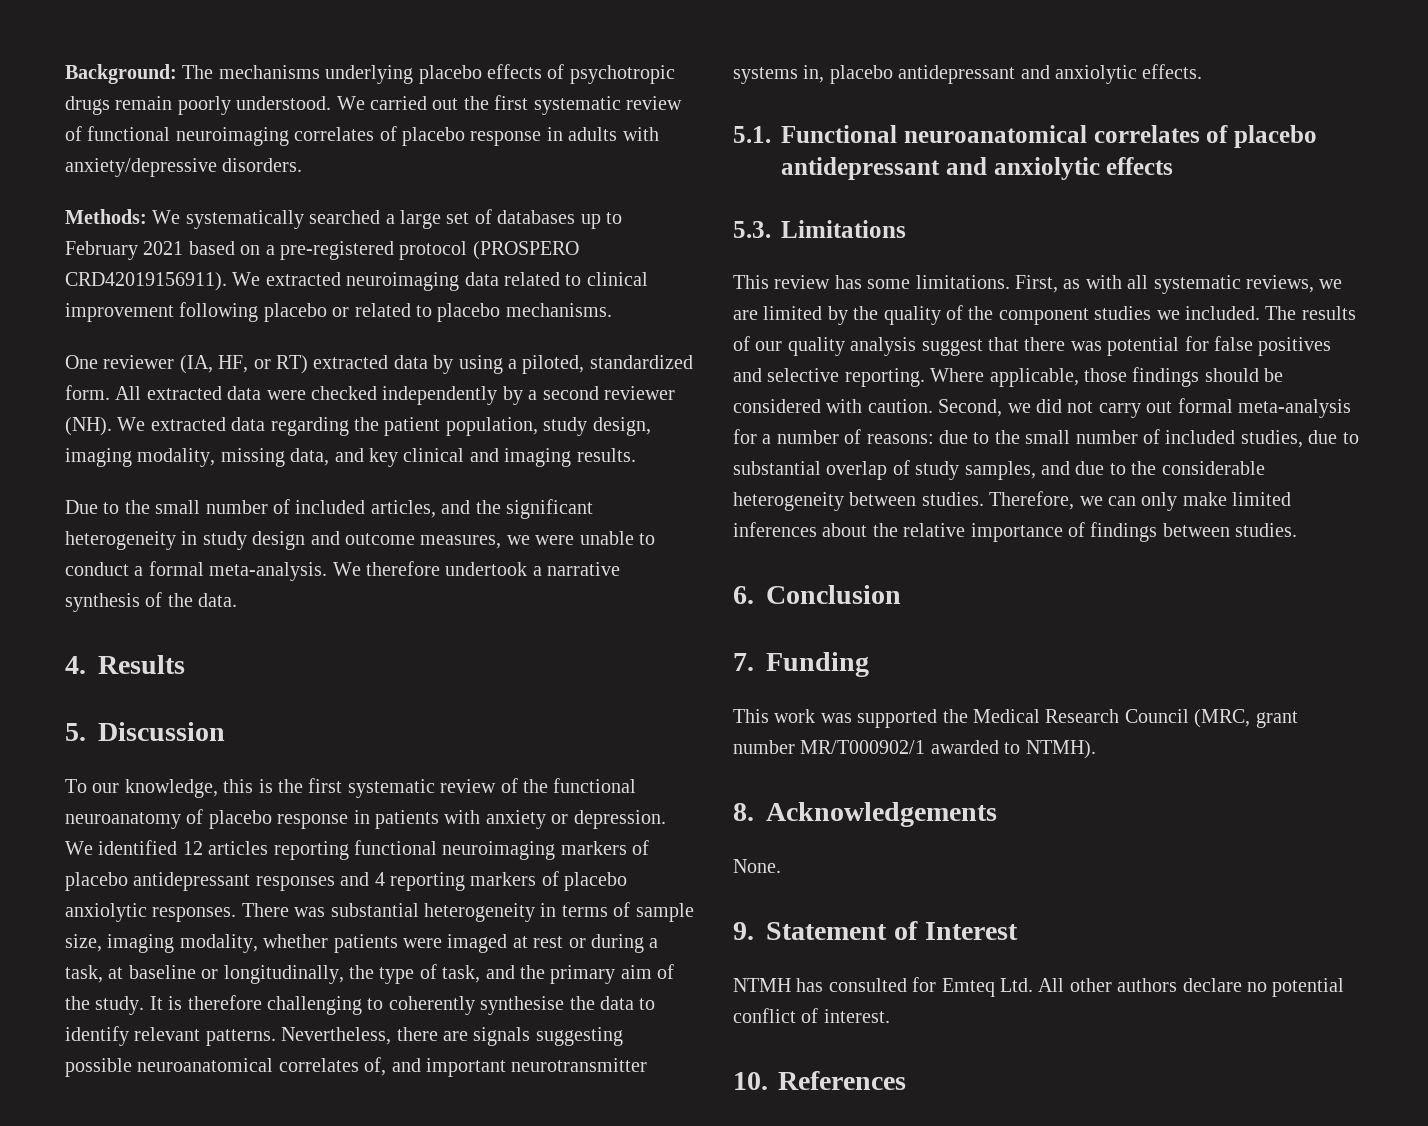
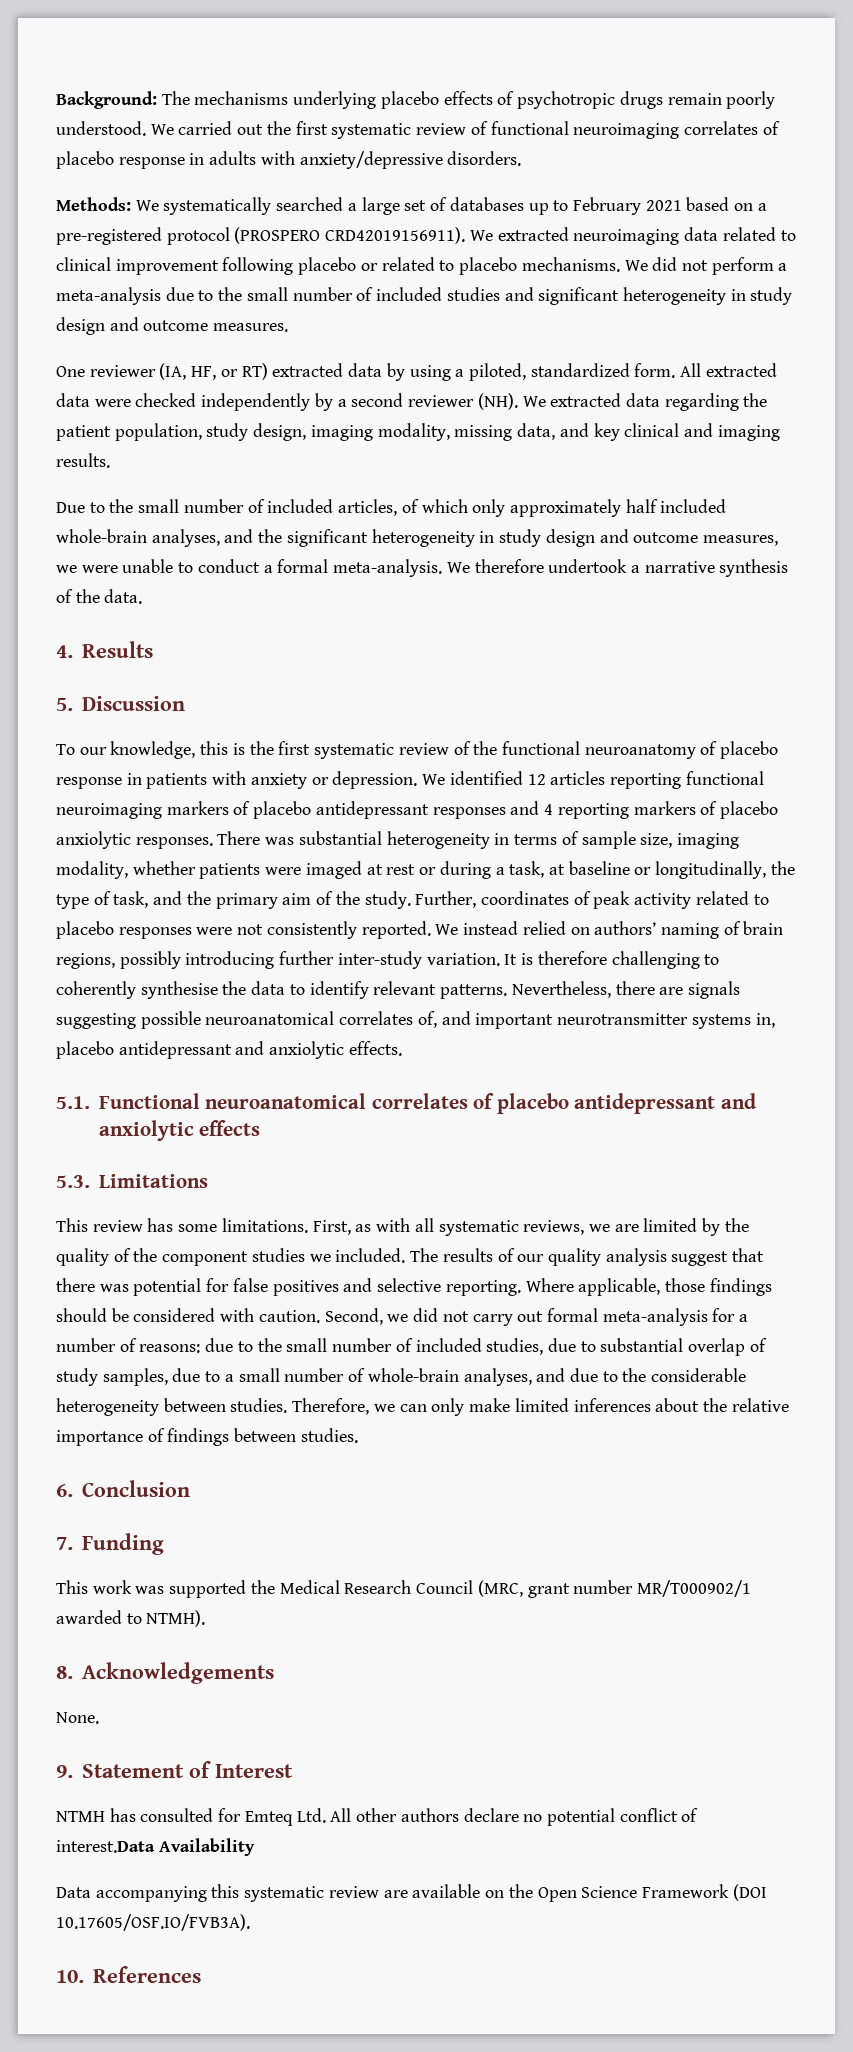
(612, 310) none -> [624,257,788,275] [56,287,793,305] [56,317,289,335] We did not perform a meta-analysis due to the small number of included studies and significant heterogeneity in study design and outcome measures.
(436, 509) none -> [401,499,727,517] [56,529,220,547] of which only approximately half included whole-brain analyses,
(145, 1005) none -> [415,891,769,909] [56,921,784,939] [56,951,500,969] Further, coordinates of peak activity related to placebo responses were not consistently reported. We instead relied on authors’ naming of brain regions, possibly introducing further inter-study variation.
(1036, 470) none -> [172,1368,532,1386] due to a small number of whole-brain analyses,
[823,1009,890,1023] interest. -> [56,1838,255,1856] [56,1884,767,1902] [56,1914,250,1931] interest.Data Availability // Data accompanying this systematic review are available on the Open Science Framework (DOI 10.17605/OSF.IO/FVB3A).

